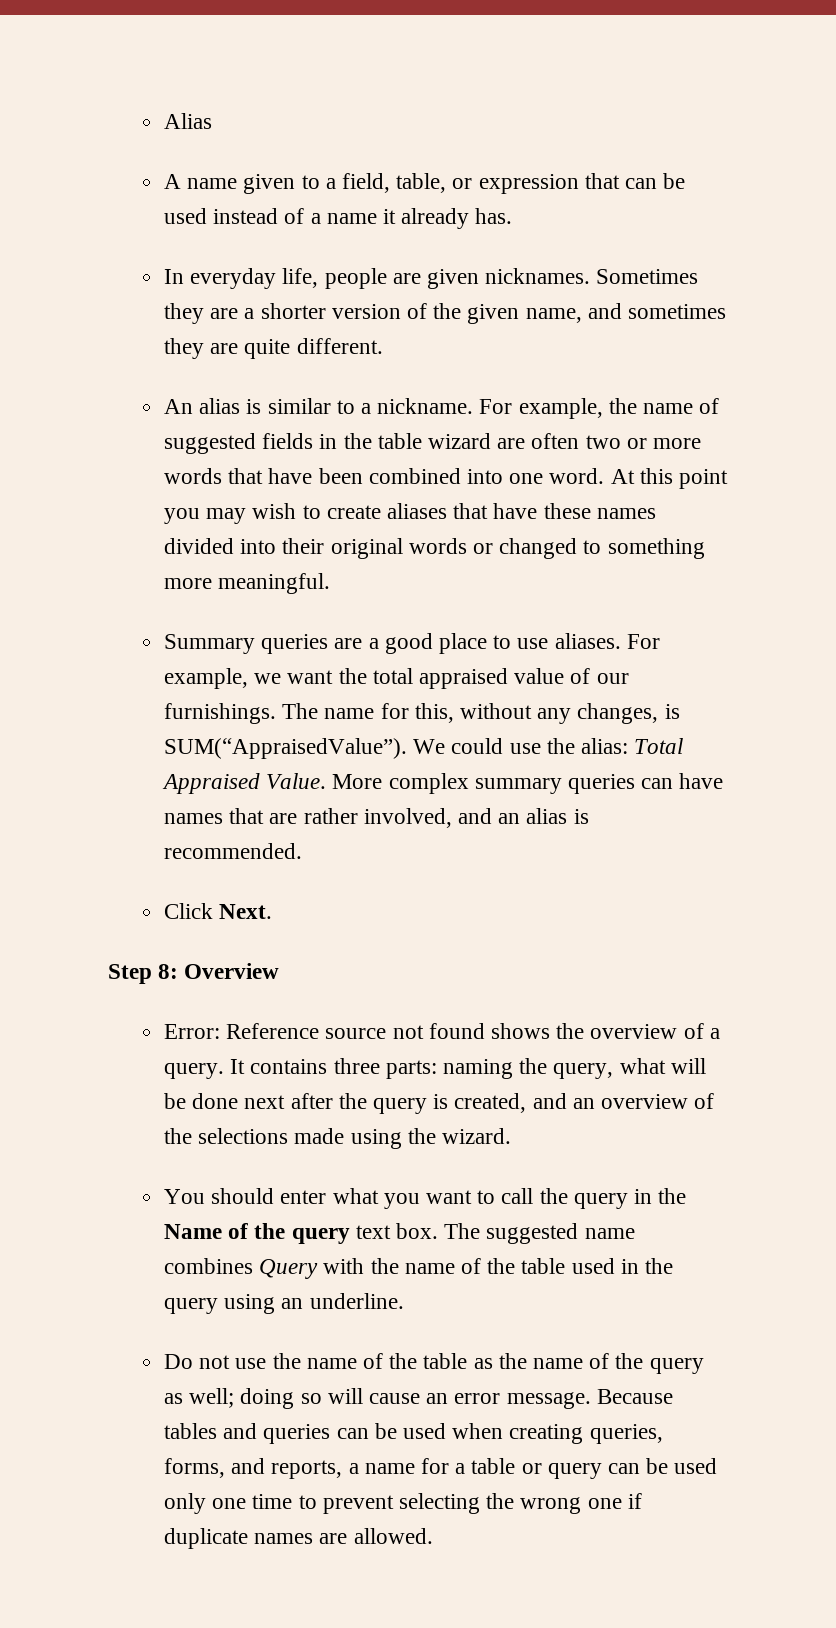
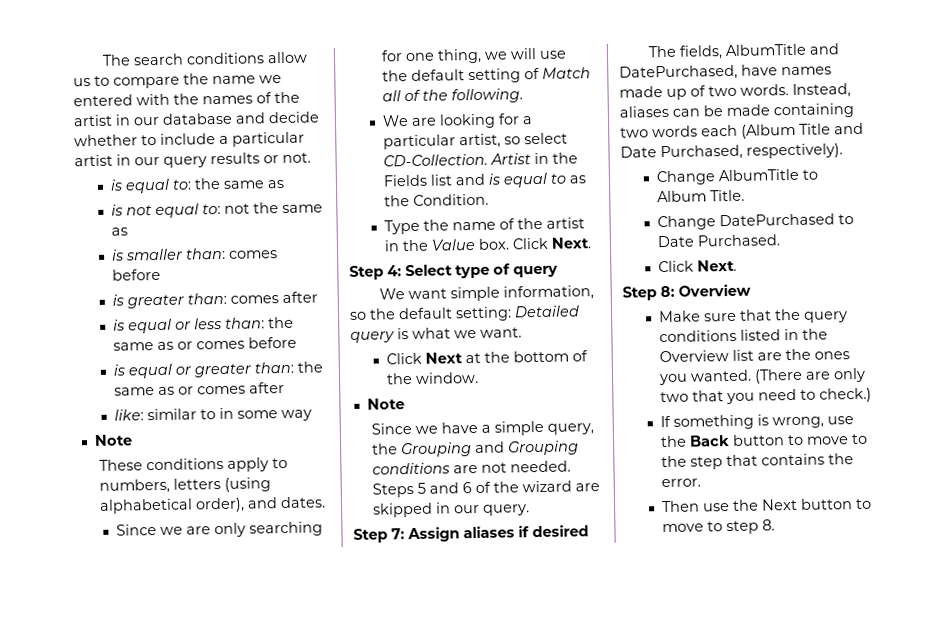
[163,113,212,129] [163,173,686,194] [163,208,513,229] [163,268,699,289] [163,303,727,324] [163,338,383,359] [163,398,720,419] [163,433,702,454] [163,468,729,489] [163,503,656,524] [163,538,705,559] [163,573,331,594] [163,633,660,654] [163,668,629,689] [163,703,680,724] [163,738,684,759] [161,773,724,794] [163,808,589,828] [163,843,302,859] Alias // A name given to a field, table, or expression that can be used instead of a name it already has. // In everyday life, people are given nicknames. Sometimes they are a shorter version of the given name, and sometimes they are quite different. // An alias is similar to a nickname. For example, the name of suggested fields in the table wizard are often two or more words that have been combined into one word. At this point you may wish to create aliases that have these names divided into their original words or changed to something more meaningful. // Summary queries are a good place to use aliases. For example, we want the total appraised value of our furnishings. The name for this, without any changes, is SUM(“AppraisedValue”). We could use the alias: Total Appraised Value. More complex summary queries can have names that are rather involved, and an alias is recommended. -> [102,51,309,66] [73,73,282,89] [73,91,300,107] [73,111,320,127] [74,131,305,147] [74,152,311,168] [110,177,286,194] [111,202,324,218] [111,227,129,236] [111,247,279,261] [112,268,162,281] [112,291,319,309] [113,316,295,334] [113,336,298,351] [113,361,324,379] [114,381,286,396] [114,407,313,422] [93,434,133,446] [99,457,289,472] [99,477,272,494] [99,496,327,514] [116,521,324,538] [381,47,568,64] [382,67,592,84] [382,88,524,104] [382,113,534,129] [383,132,569,150] [383,152,579,167] [383,172,587,188] [384,193,490,207] [384,217,586,235] [384,237,593,252] [349,263,558,280] [379,285,595,302] [349,305,580,322] [350,327,522,343] [386,350,589,365] [386,371,480,385] [366,398,405,410] [371,420,595,436] [372,440,580,458] [372,460,572,475] [372,480,601,498] [372,502,531,518] [353,524,589,543] [648,43,840,60] [619,64,832,81] [619,83,851,100] [619,103,854,119] [620,122,864,139] [620,143,843,161] [656,168,819,186] [657,189,746,203] [657,213,855,231] [657,234,781,248] The search conditions allow us to compare the name we entered with the names of the artist in our database and decide whether to include a particular artist in our query results or not. // is equal to: the same as // is not equal to: not the same as // is smaller than: comes before // is greater than: comes after // is equal or less than: the same as or comes before // is equal or greater than: the same as or comes after // like: similar to in some way // Note // These conditions apply to numbers, letters (using alphabetical order), and dates. // Since we are only searching for one thing, we will use the default setting of Match all of the following. // We are looking for a particular artist, so select CD-Collection. Artist in the Fields list and is equal to as the Condition. // Type the name of the artist in the Value box. Click Next. // Step 4: Select type of query // We want simple information, so the default setting: Detailed query is what we want. // Click Next at the bottom of the window. // Note // Since we have a simple query, the Grouping and Grouping conditions are not needed. Steps 5 and 6 of the wizard are skipped in our query. // Step 7: Assign aliases if desired // The fields, AlbumTitle and DatePurchased, have names made up of two words. Instead, aliases can be made containing two words each (Album Title and Date Purchased, respectively). // Change AlbumTitle to Album Title. // Change DatePurchased to Date Purchased.
[163,1023,720,1039] [163,1058,706,1079] [163,1093,715,1114] [163,1128,512,1149] [163,1188,687,1209] [163,1223,635,1244] [163,1258,674,1279] [163,1293,404,1314] [163,1353,704,1374] [163,1388,673,1409] [163,1423,663,1444] [163,1458,718,1479] [163,1493,642,1514] [163,1528,433,1549] Error: Reference source not found shows the overview of a query. It contains three parts: naming the query, what will be done next after the query is created, and an overview of the selections made using the wizard. // You should enter what you want to call the query in the Name of the query text box. The suggested name combines Query with the name of the table used in the query using an underline. // Do not use the name of the table as the name of the query as well; doing so will cause an error message. Because tables and queries can be used when creating queries, forms, and reports, a name for a table or query can be used only one time to prevent selecting the wrong one if duplicate names are allowed. -> [659,308,849,323] [659,328,829,343] [659,348,851,363] [658,367,867,386] [660,387,873,405] [660,414,855,430] [660,433,869,448] [661,453,855,470] [661,478,702,488] [661,498,873,513] [662,519,776,535] Make sure that the query conditions listed in the Overview list are the ones you wanted. (There are only two that you need to check.) // If something is wrong, use the Back button to move to the step that contains the error. // Then use the Next button to move to step 8.

